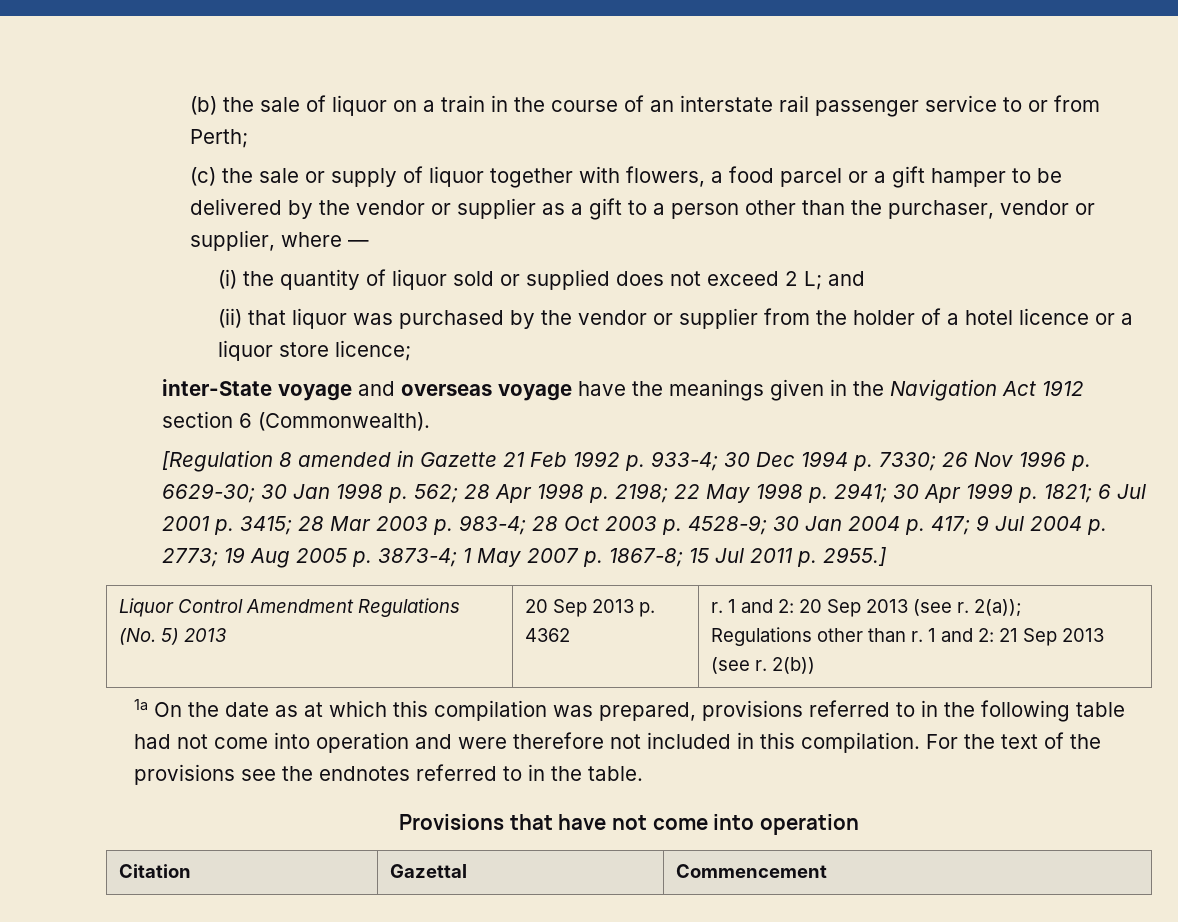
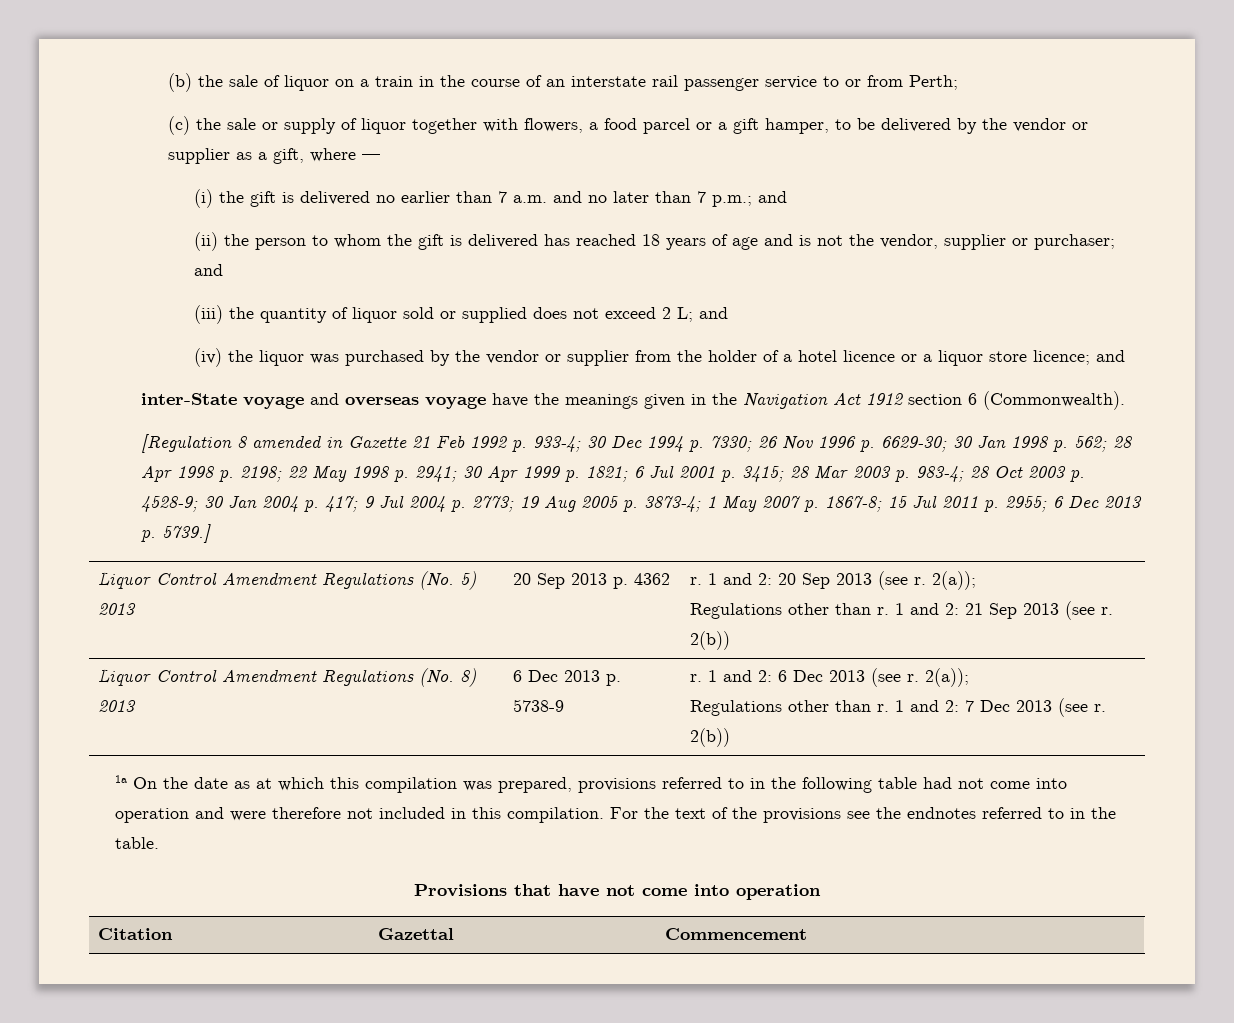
[931,168,1007,187] hamper -> [764,118,829,134] hamper,
[589,198,1096,220] [190,230,370,251] [218,269,238,289] gift to a person other than the purchaser, vendor or supplier, where — // (i) -> [272,148,380,164] [193,189,787,208] [193,232,1115,251] [193,264,223,276] [193,305,223,324] gift, where — // (i) the gift is delivered no earlier than 7 a.m. and no later than 7 p.m.; and // (ii) the person to whom the gift is delivered has reached 18 years of age and is not the vendor, supplier or purchaser; and // (iii)
[218,308,287,328] (ii) that -> [193,348,253,367] (iv) the
(412, 350) none -> [1095,350,1125,362] and
[823,547,887,566] 2955.] -> [1005,496,1143,512] [141,524,212,543] 2955; 6 Dec 2013 p. 5739.]
(816, 665) none -> [97,668,476,687] [97,700,136,712] [512,670,621,686] [512,699,564,712] [689,668,969,687] [689,698,1106,717] [689,728,730,747] // Liquor Control Amendment Regulations (No. 8) 2013 | 6 Dec 2013 p. 5738-9 | r. 1 and 2: 6 Dec 2013 (see r. 2(a)); // Regulations other than r. 1 and 2: 7 Dec 2013 (see r. 2(b))

